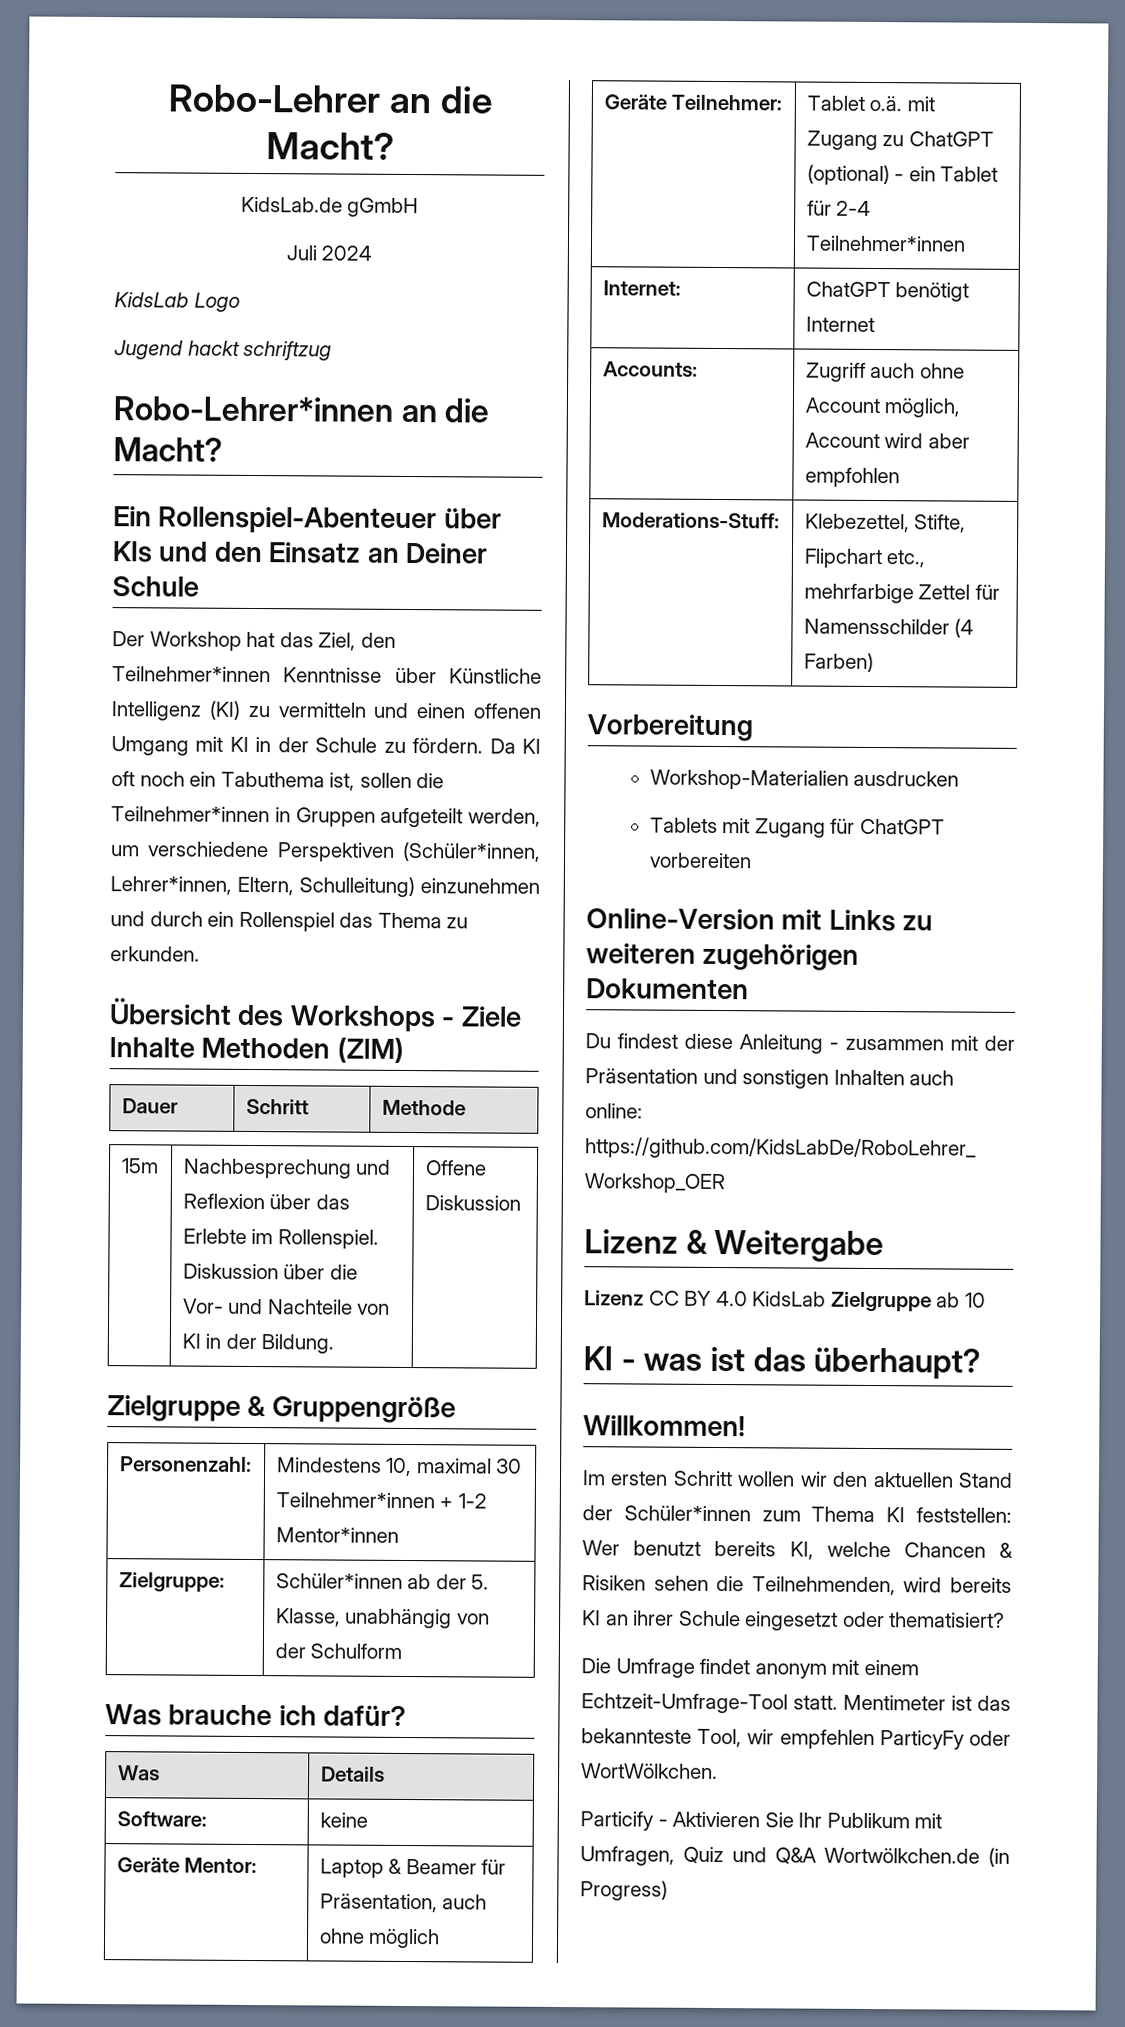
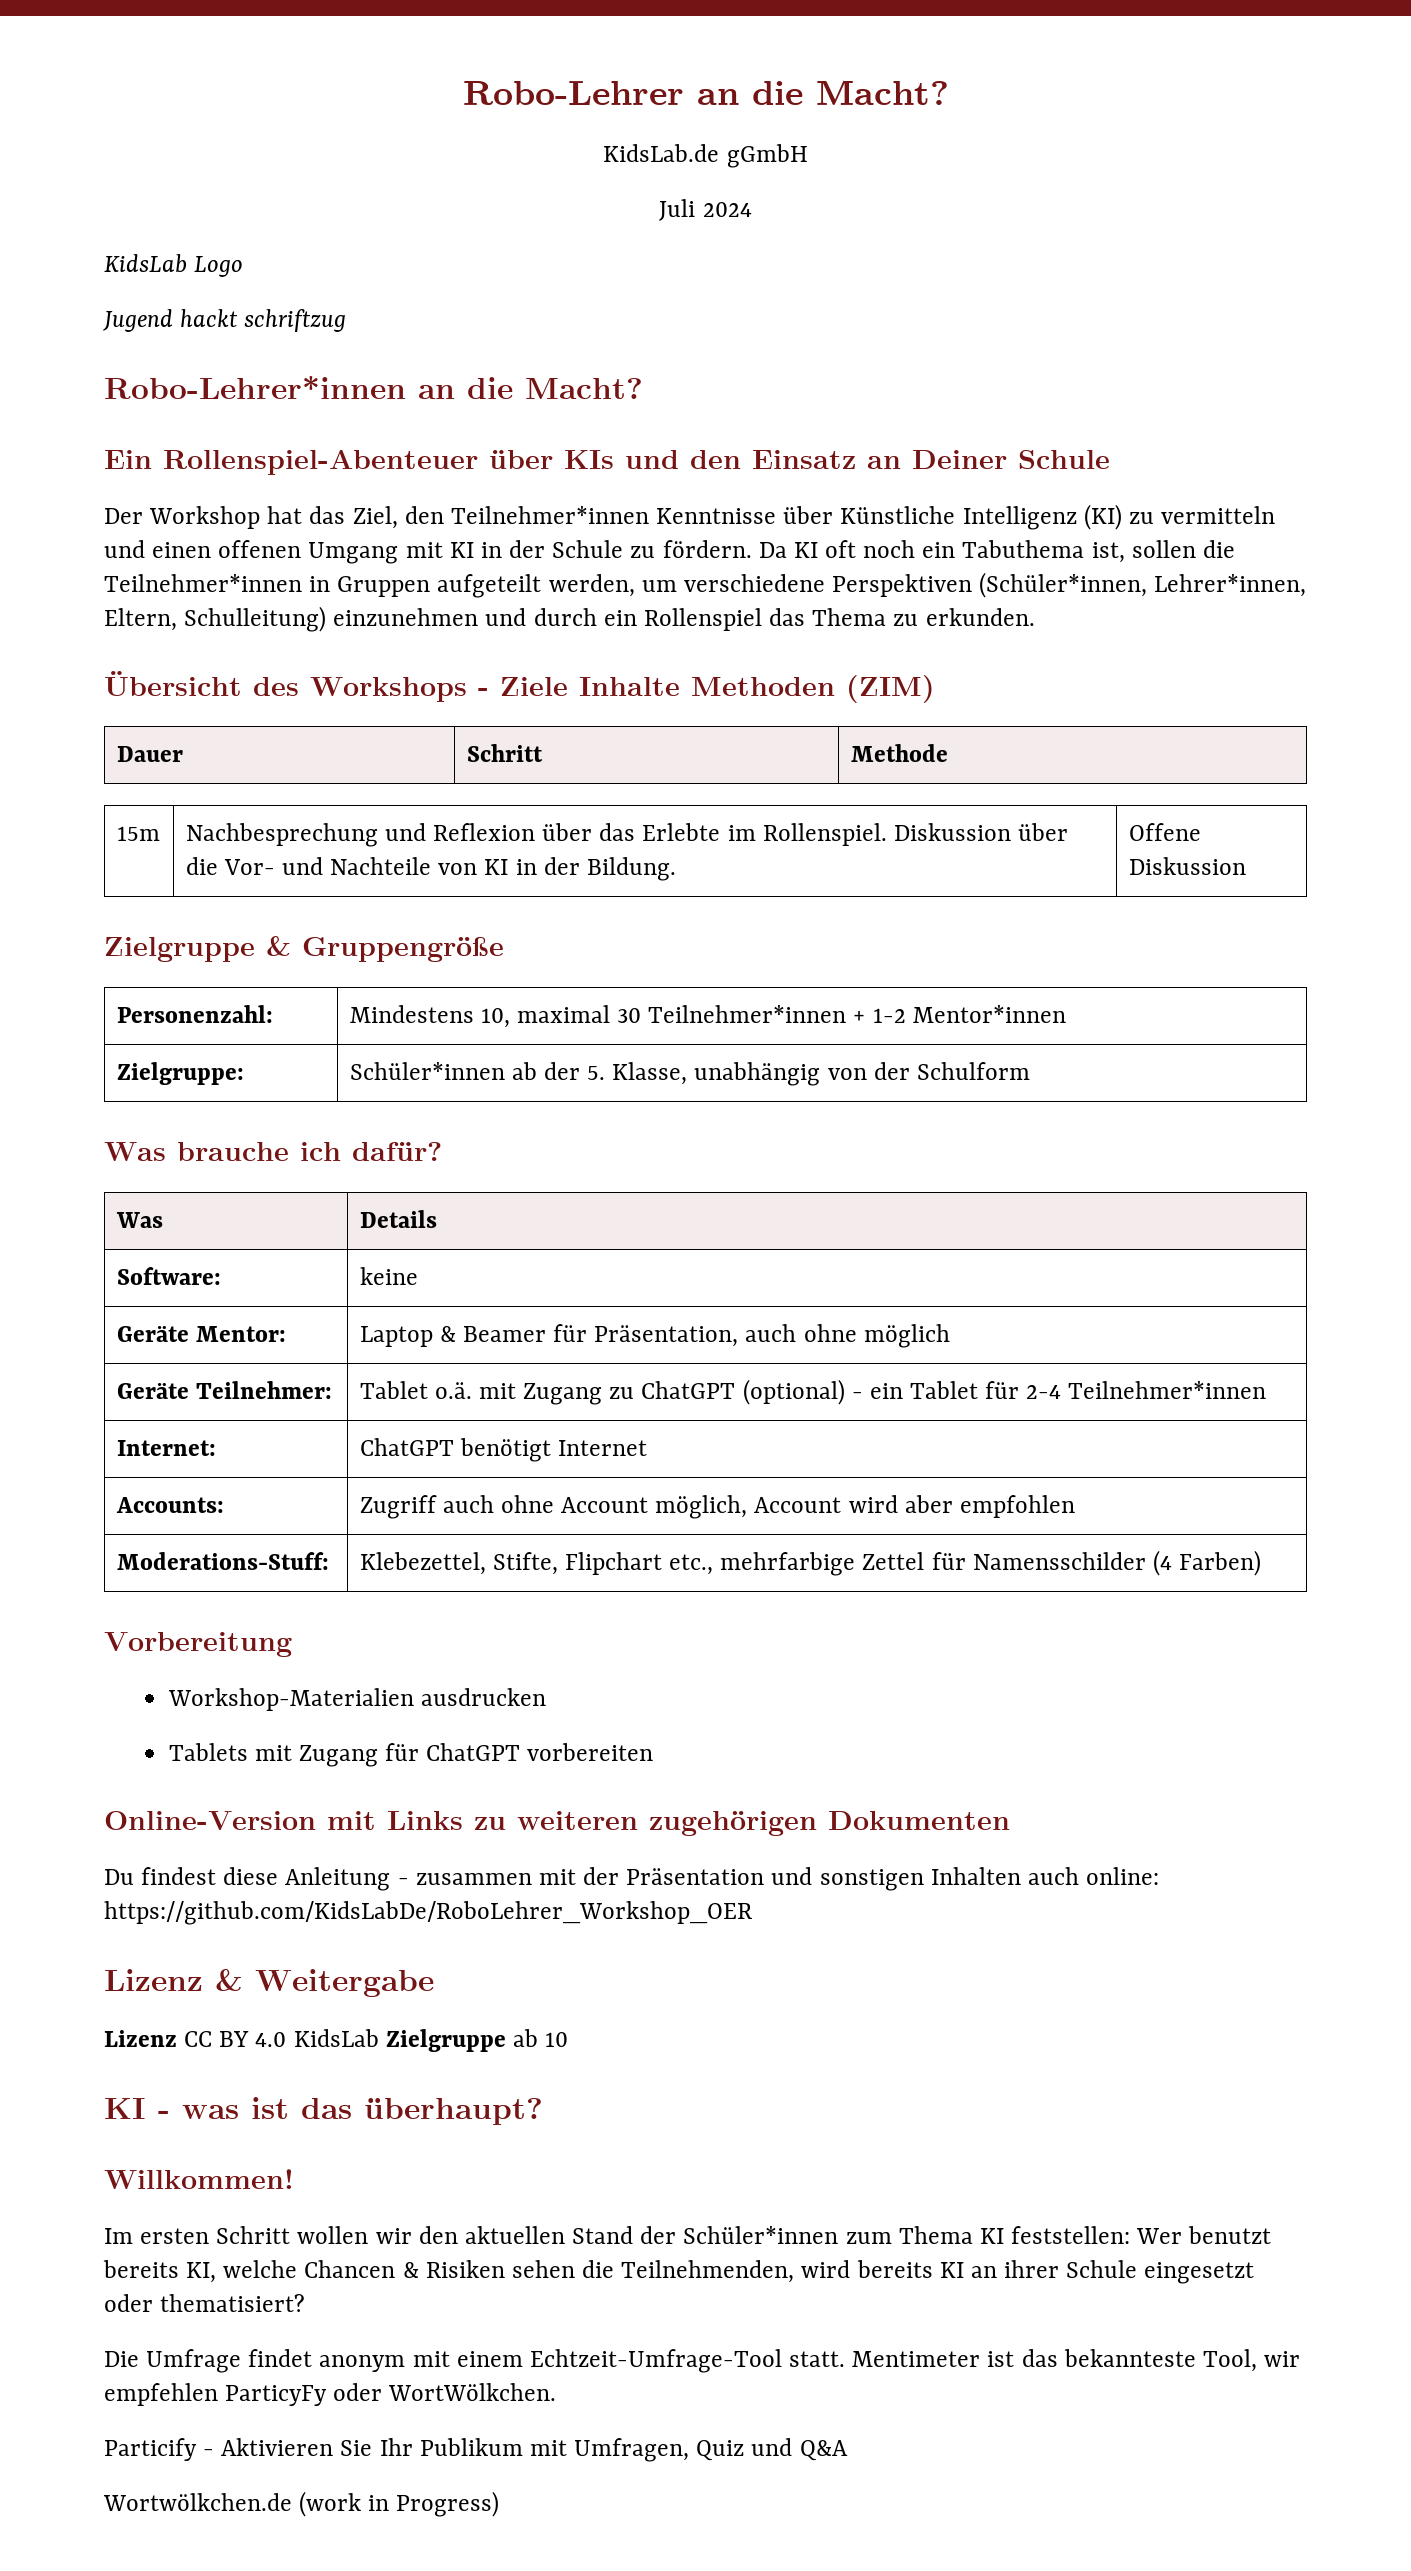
[824,1847,1010,1867] Wortwölkchen.de (in -> [103,2491,390,2517] // Wortwölkchen.de (work in

